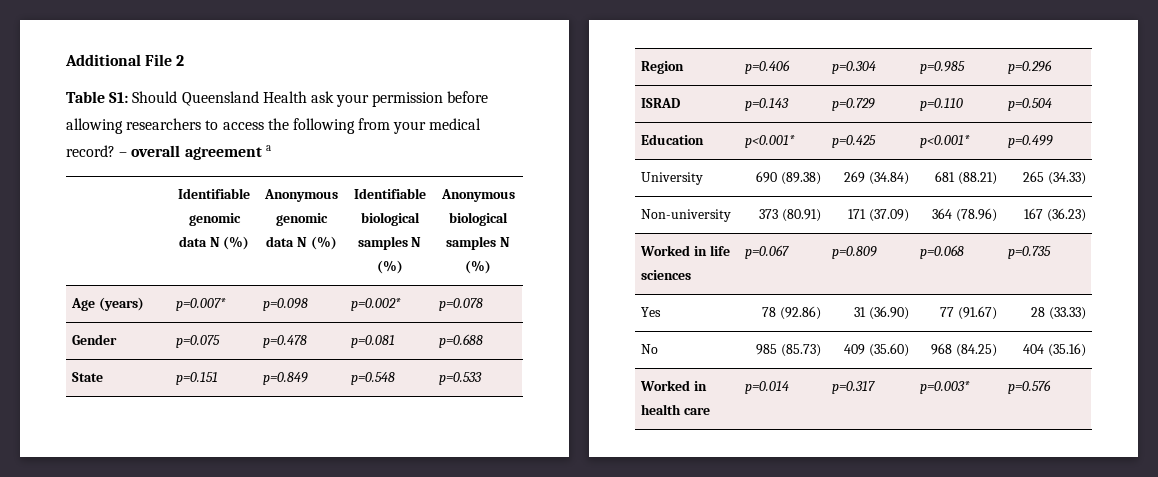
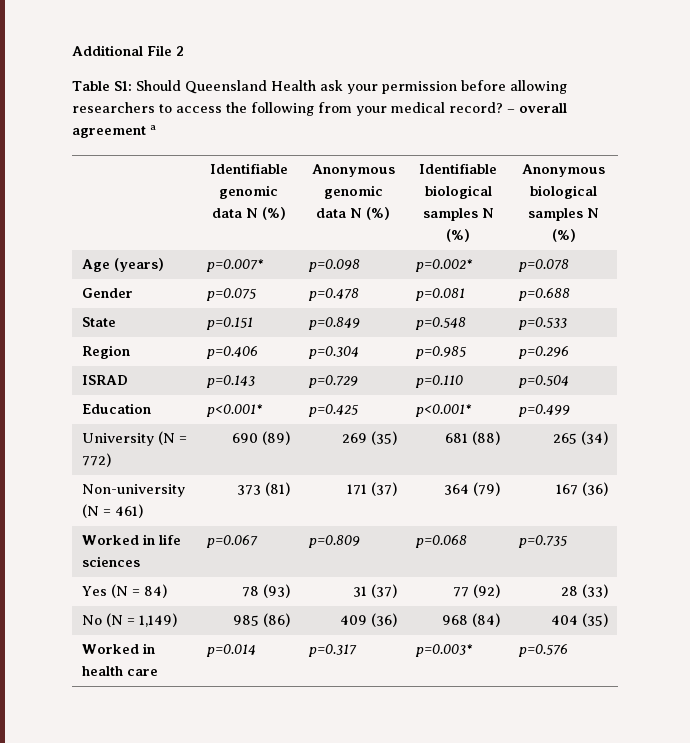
(704, 178) none -> [157,431,187,445] [81,453,111,467] (N = 772)
[780,172,821,185] (89.38) -> [262,431,291,445] (89)
[868,172,909,185] (34.84) -> [371,431,398,445] (35)
[957,172,997,185] (88.21) -> [472,431,501,445] (88)
[1047,172,1086,185] (34.33) -> [581,431,609,445] (34)
(732, 215) none -> [81,504,143,518] (N = 461)
[781,209,821,222] (80.91) -> [265,482,291,496] (81)
[868,209,909,222] (37.09) -> [371,482,398,496] (37)
[955,208,997,222] (78.96) -> [473,482,501,496] (79)
[1046,208,1086,222] (36.23) -> [582,482,609,496] (36)
(662, 312) none -> [110,584,167,598] (N = 84)
[779,306,821,320] (92.86) -> [263,584,291,598] (93)
[868,306,909,320] (36.90) -> [371,584,398,598] (37)
[957,306,997,320] (91.67) -> [473,584,501,598] (92)
[1048,307,1086,320] (33.33) -> [582,584,609,598] (33)
(659, 349) none -> [105,613,177,627] (N = 1,149)
[780,344,821,357] (85.73) -> [263,613,291,627] (86)
[868,343,909,357] (35.60) -> [371,613,398,627] (36)
[955,344,997,357] (84.25) -> [472,613,501,627] (84)
[1047,343,1086,357] (35.16) -> [582,613,609,627] (35)

